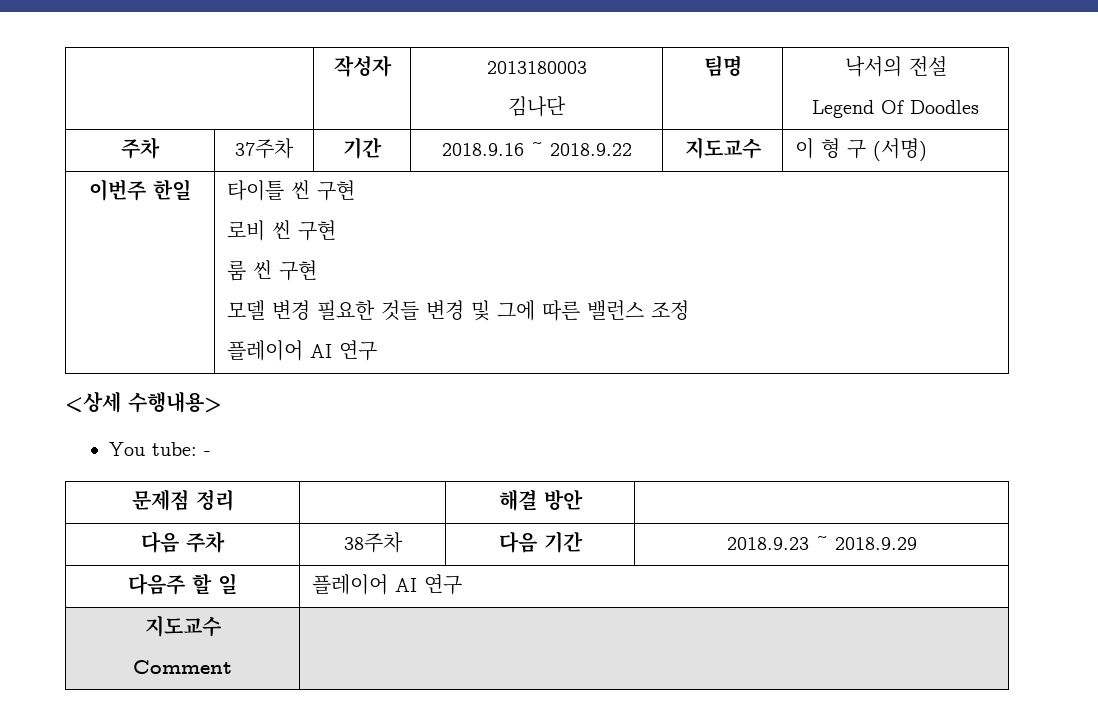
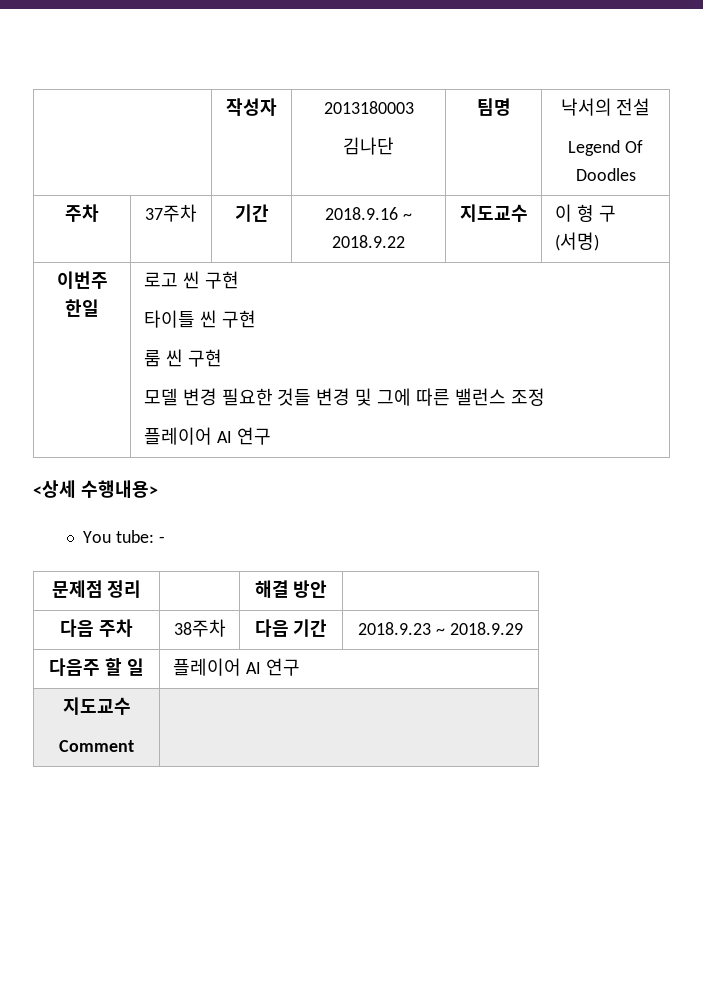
[226,180,355,201] [226,220,265,241] 타이틀 씬 구현 // 로비 -> [143,271,239,289] [143,310,195,328] 로고 씬 구현 // 타이틀

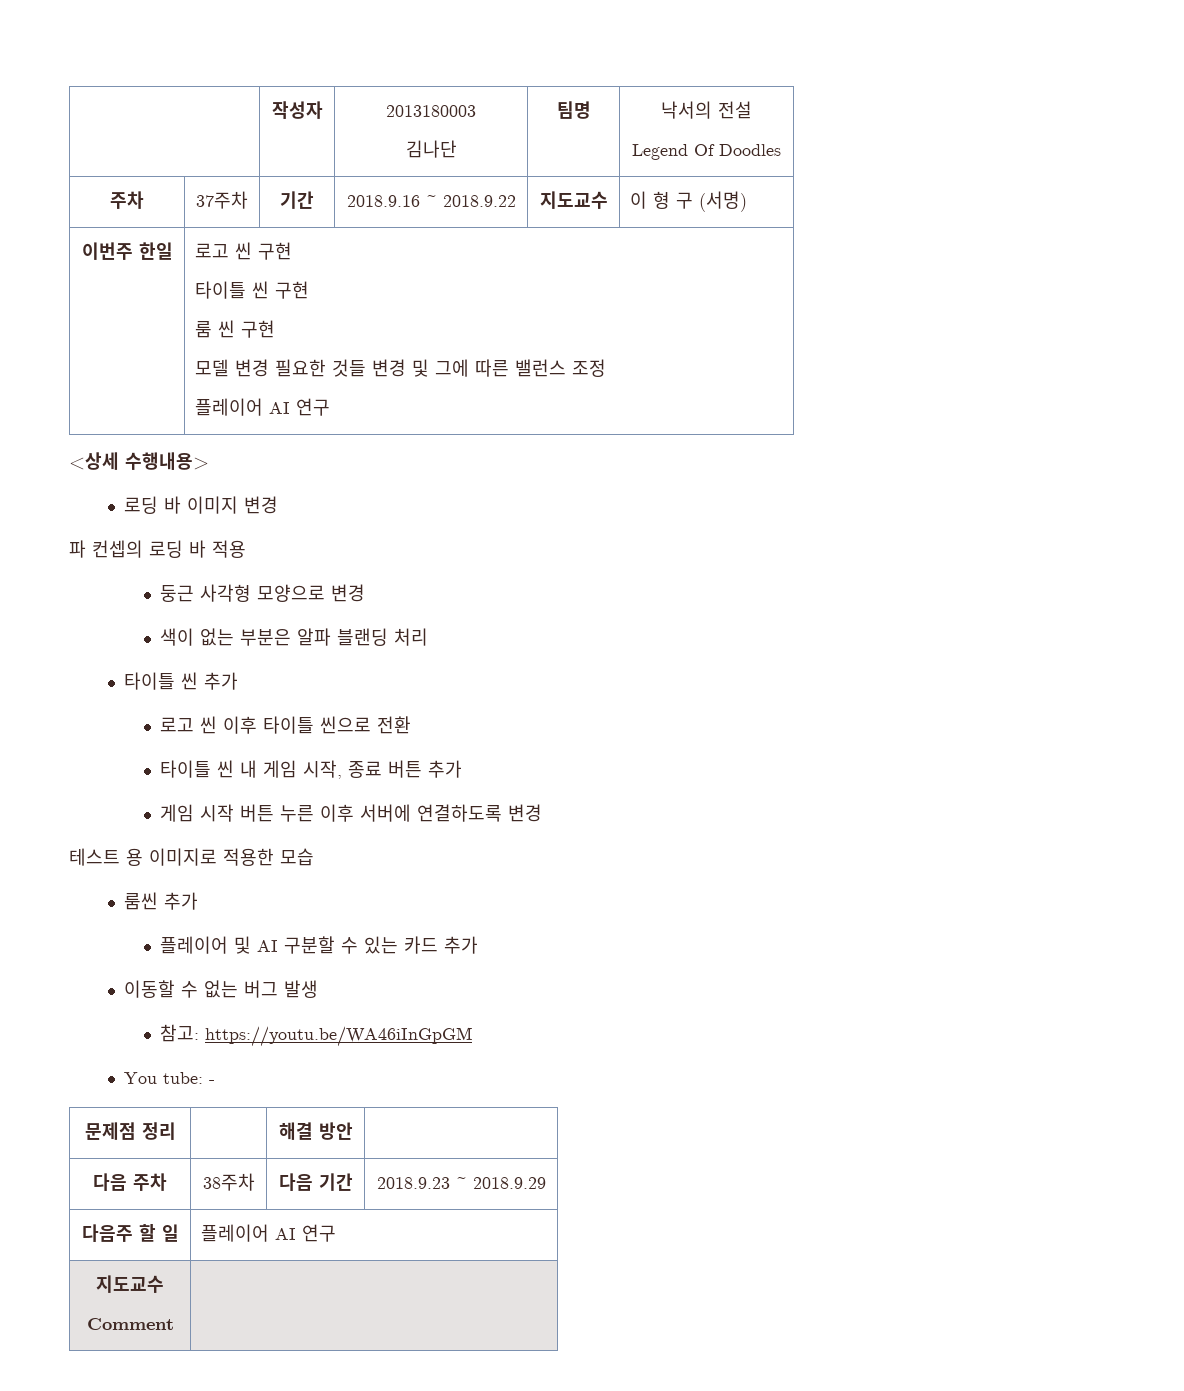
(158, 489) none -> [124,496,279,514] [69,540,246,558] [159,584,365,602] [159,628,428,646] [124,672,239,690] [159,716,411,734] [159,760,462,779] [159,804,542,822] [69,848,314,866] [124,892,199,910] [159,936,478,954] [124,980,319,998] [159,1024,472,1047] // 로딩 바 이미지 변경 // 파 컨셉의 로딩 바 적용 // 둥근 사각형 모양으로 변경 // 색이 없는 부분은 알파 블랜딩 처리 // 타이틀 씬 추가 // 로고 씬 이후 타이틀 씬으로 전환 // 타이틀 씬 내 게임 시작, 종료 버튼 추가 // 게임 시작 버튼 누른 이후 서버에 연결하도록 변경 // 테스트 용 이미지로 적용한 모습 // 룸씬 추가 // 플레이어 및 AI 구분할 수 있는 카드 추가 // 이동할 수 없는 버그 발생 // 참고: https://youtu.be/WA46iInGpGM

